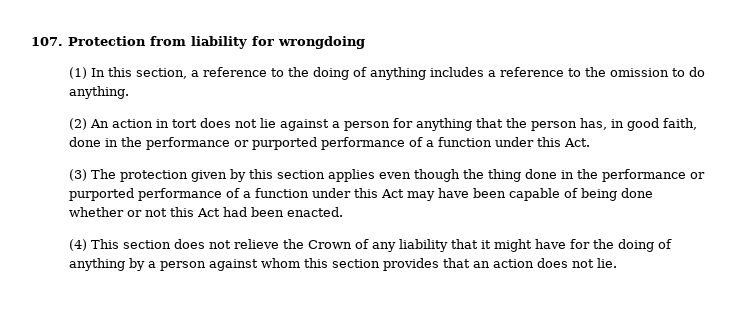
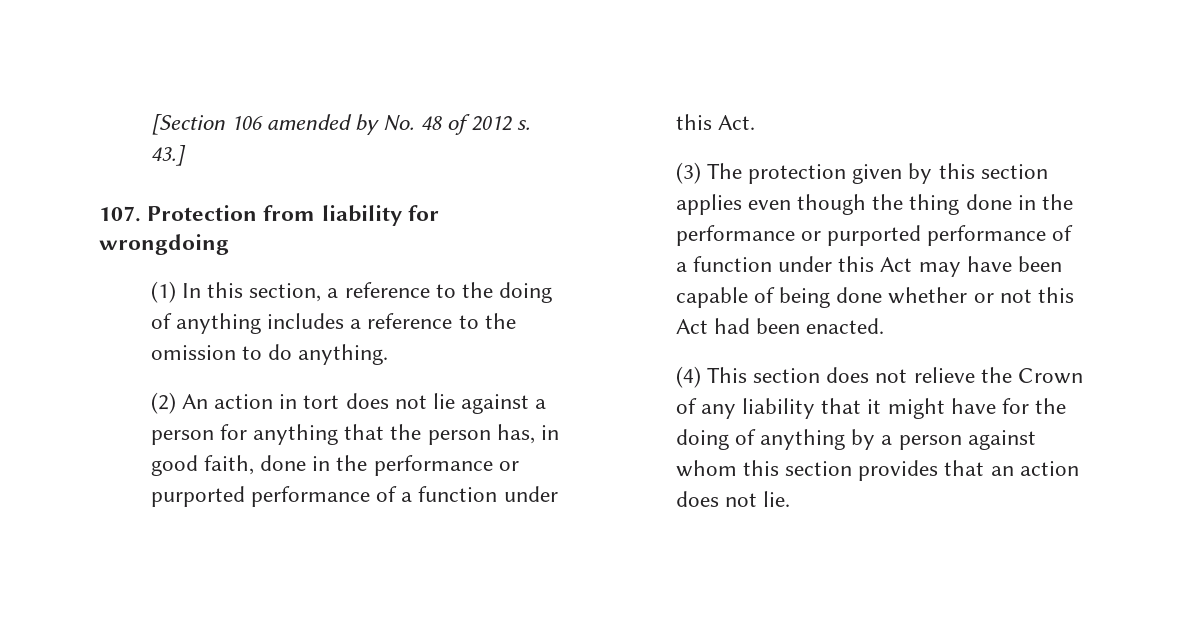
(31, 41) none -> [150,114,531,135] [150,145,186,166] [Section 106 amended by No. 48 of 2012 s. 43.] //

